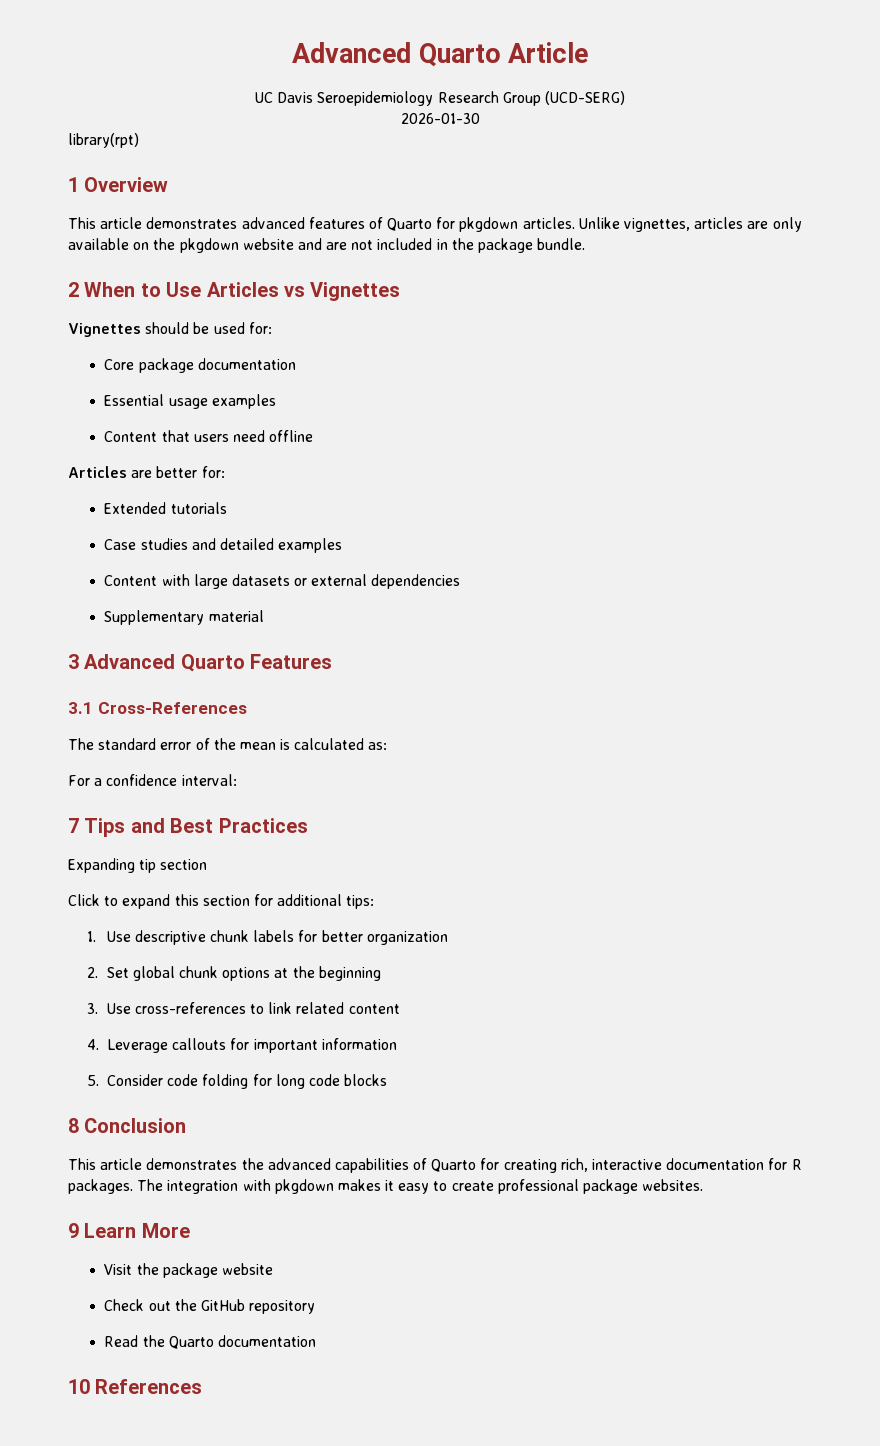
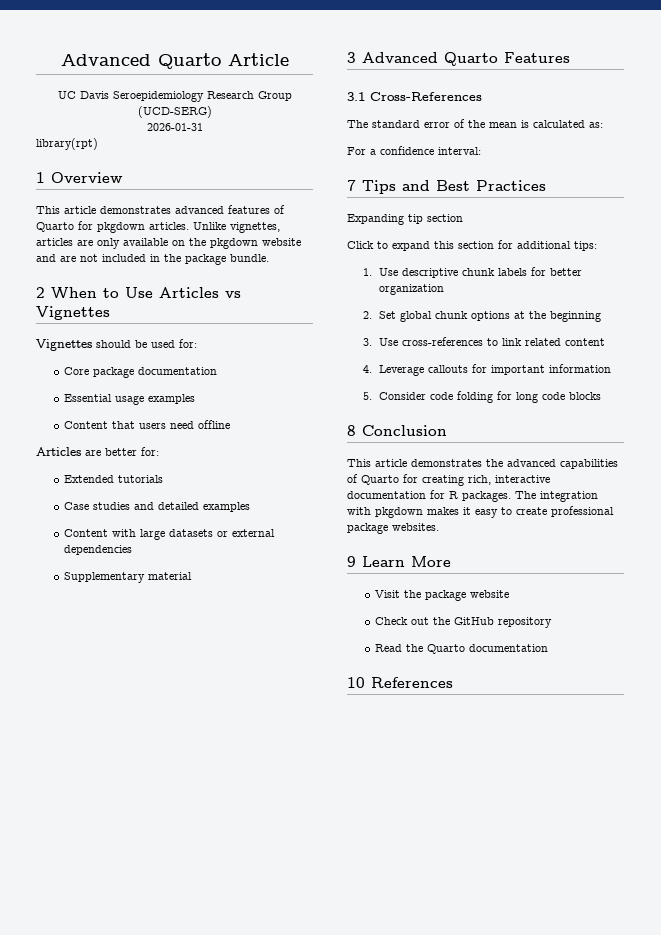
[400,113,480,124] 2026-01-30 -> [146,123,203,131] 2026-01-31

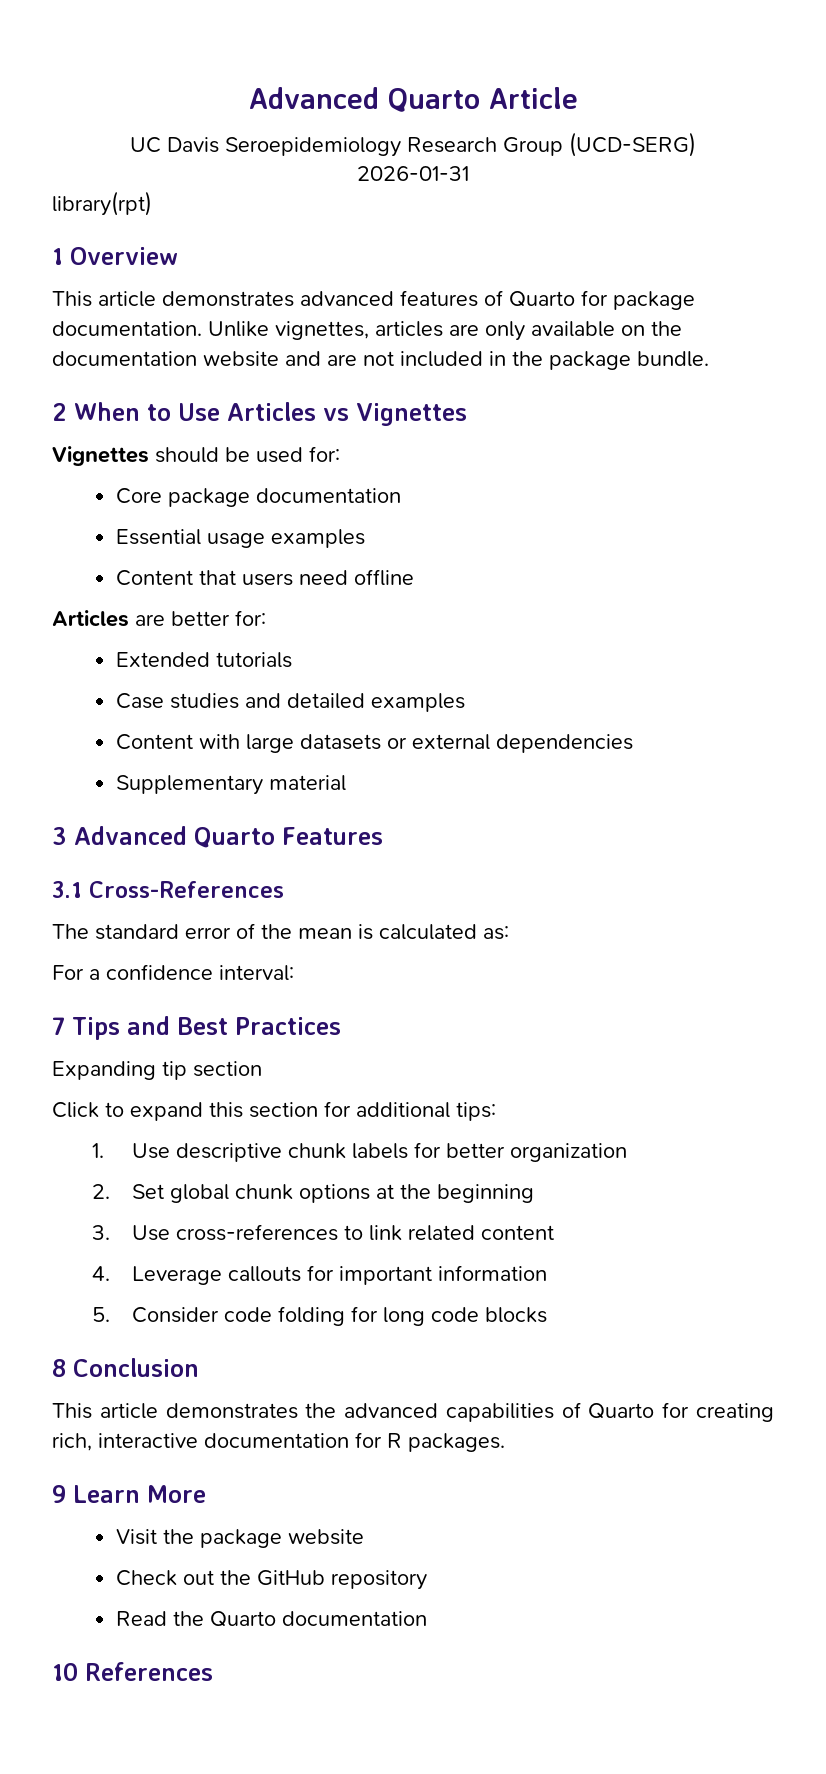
[97,222,189,233] pkgdown articles. -> [613,291,695,310] [52,321,202,336] package documentation.
[210,238,258,249] pkgdown -> [52,351,197,366] documentation
[515,491,598,502] [347,506,614,518] [347,523,439,534] The integration with pkgdown makes it easy to create professional package websites. -> (505, 1442) none

